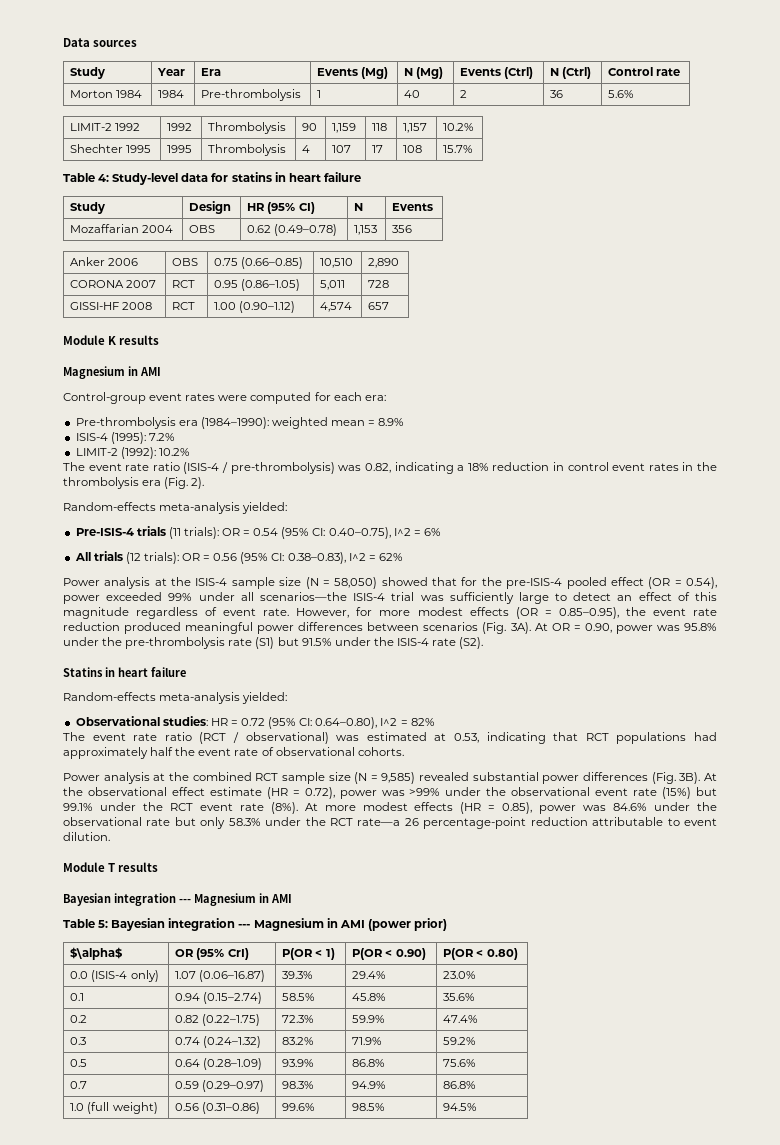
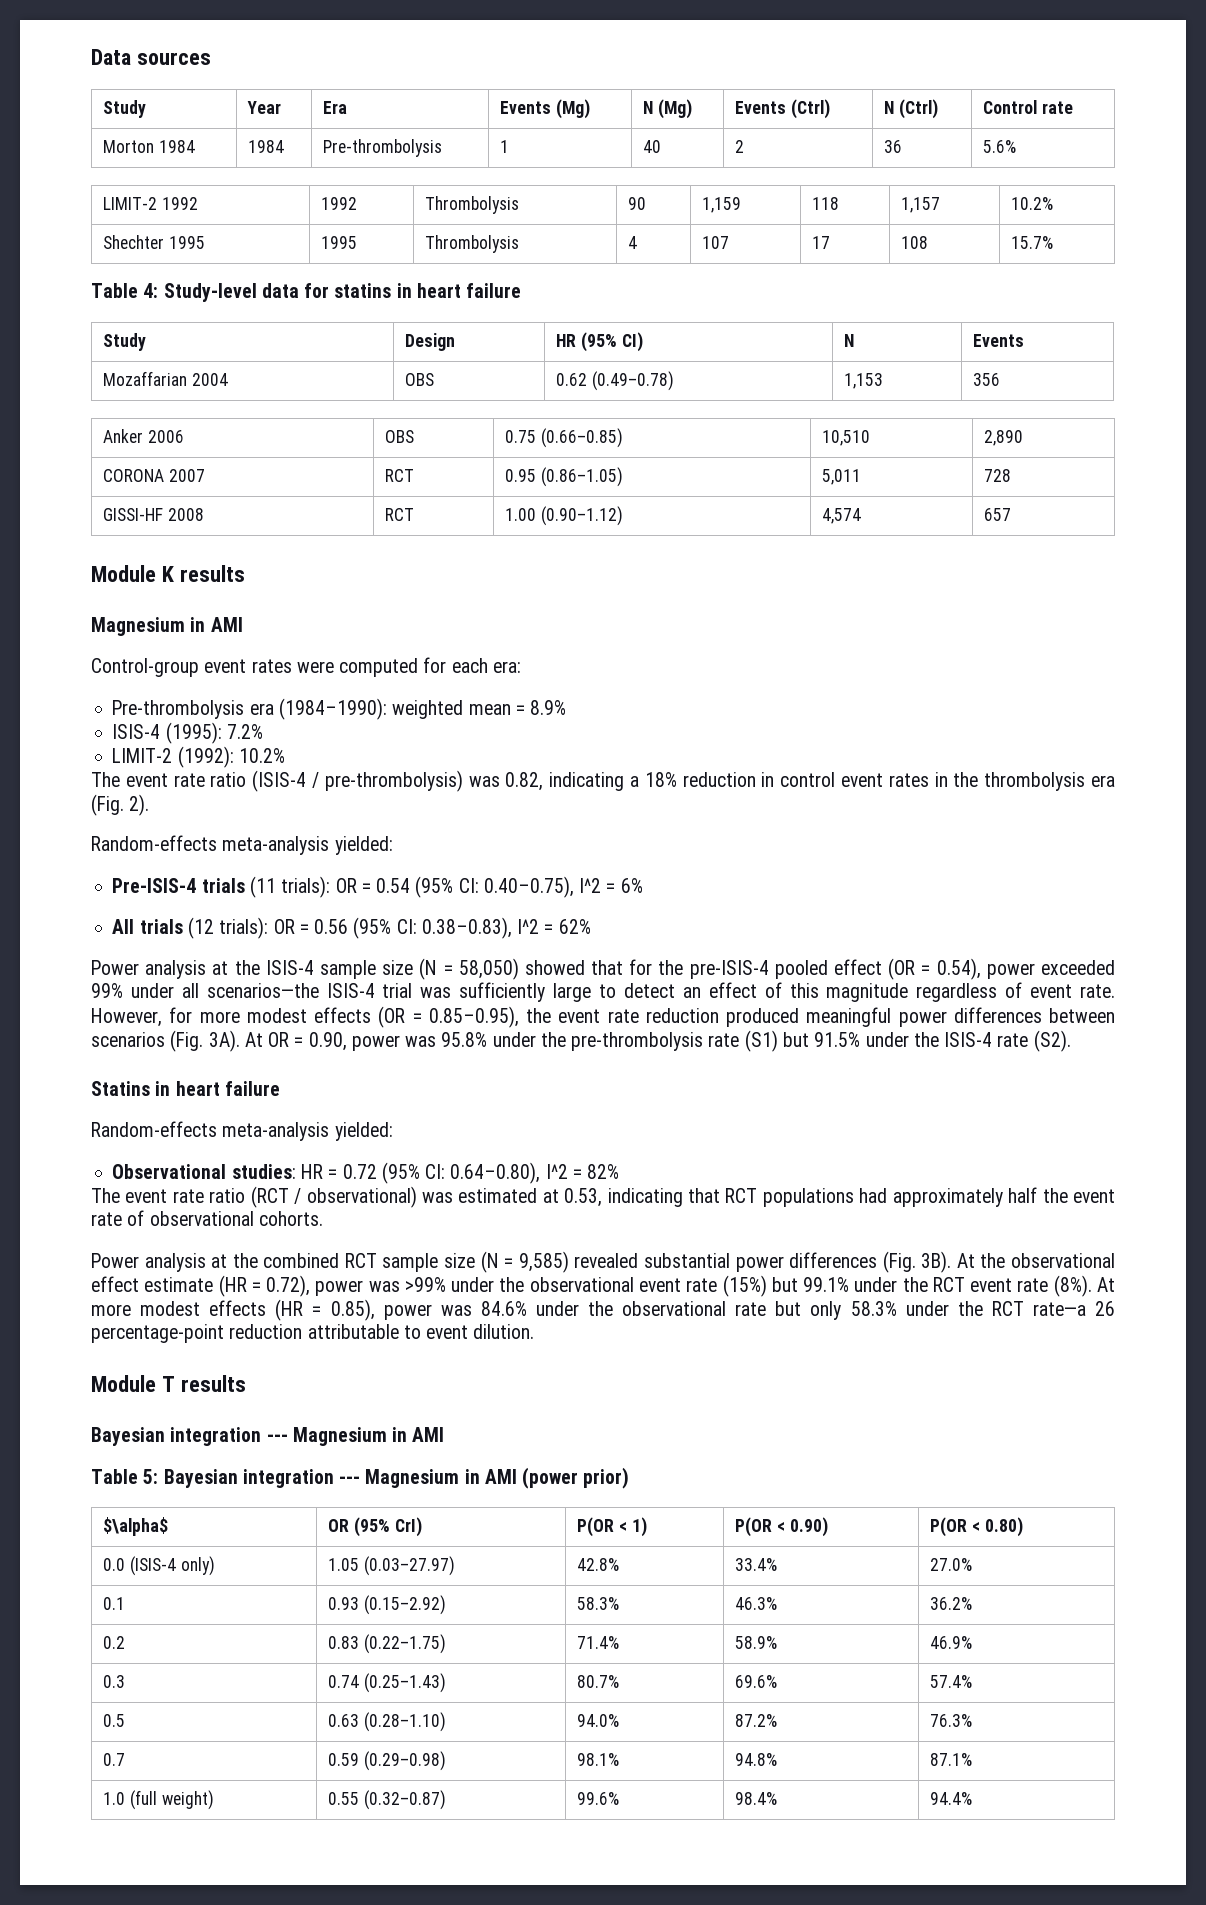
[175,970,266,982] [282,971,314,979] [352,971,387,979] [443,971,477,979] [70,993,85,1001] [175,992,263,1004] [282,993,316,1001] [352,993,387,1001] [443,993,476,1001] 1.07 (0.06–16.87) | 39.3% | 29.4% | 23.0% // 0.1 | 0.94 (0.15–2.74) | 58.5% | 45.8% | 35.6% -> [328,1556,456,1576] [577,1558,620,1571] [735,1558,778,1571] [930,1558,973,1571] [103,1597,126,1610] [328,1595,447,1615] [577,1597,620,1610] [735,1597,778,1610] [930,1597,973,1610] 1.05 (0.03–27.97) | 42.8% | 33.4% | 27.0% // 0.1 | 0.93 (0.15–2.92) | 58.3% | 46.3% | 36.2%
[175,1015,200,1023] 0.82 -> [328,1636,360,1649] 0.83
[282,1015,315,1023] [352,1015,386,1023] [443,1015,479,1023] 72.3% | 59.9% | 47.4% -> [577,1636,620,1649] [735,1636,778,1649] [930,1636,973,1649] 71.4% | 58.9% | 46.9%
[203,1036,262,1048] [282,1037,315,1045] [352,1037,383,1045] [443,1037,477,1045] [70,1059,88,1067] [175,1058,263,1070] [282,1059,315,1067] [352,1059,386,1067] [443,1059,477,1067] [70,1081,88,1089] [175,1080,265,1092] [282,1081,315,1089] [352,1081,387,1089] [443,1081,477,1089] (0.24–1.32) | 83.2% | 71.9% | 59.2% // 0.5 | 0.64 (0.28–1.09) | 93.9% | 86.8% | 75.6% // 0.7 | 0.59 (0.29–0.97) | 98.3% | 94.9% | 86.8% -> [364,1673,447,1693] [577,1675,620,1688] [735,1675,778,1688] [930,1675,973,1688] [103,1714,126,1727] [328,1712,447,1732] [577,1714,620,1727] [735,1714,778,1727] [930,1714,973,1727] [103,1753,126,1766] [328,1751,447,1771] [577,1753,620,1766] [735,1753,778,1766] [930,1753,973,1766] (0.25–1.43) | 80.7% | 69.6% | 57.4% // 0.5 | 0.63 (0.28–1.10) | 94.0% | 87.2% | 76.3% // 0.7 | 0.59 (0.29–0.98) | 98.1% | 94.8% | 87.1%
[175,1102,261,1114] 0.56 (0.31–0.86) -> [328,1790,447,1810] 0.55 (0.32–0.87)
[352,1103,386,1111] [443,1103,478,1111] 98.5% | 94.5% -> [735,1792,778,1805] [930,1792,973,1805] 98.4% | 94.4%

